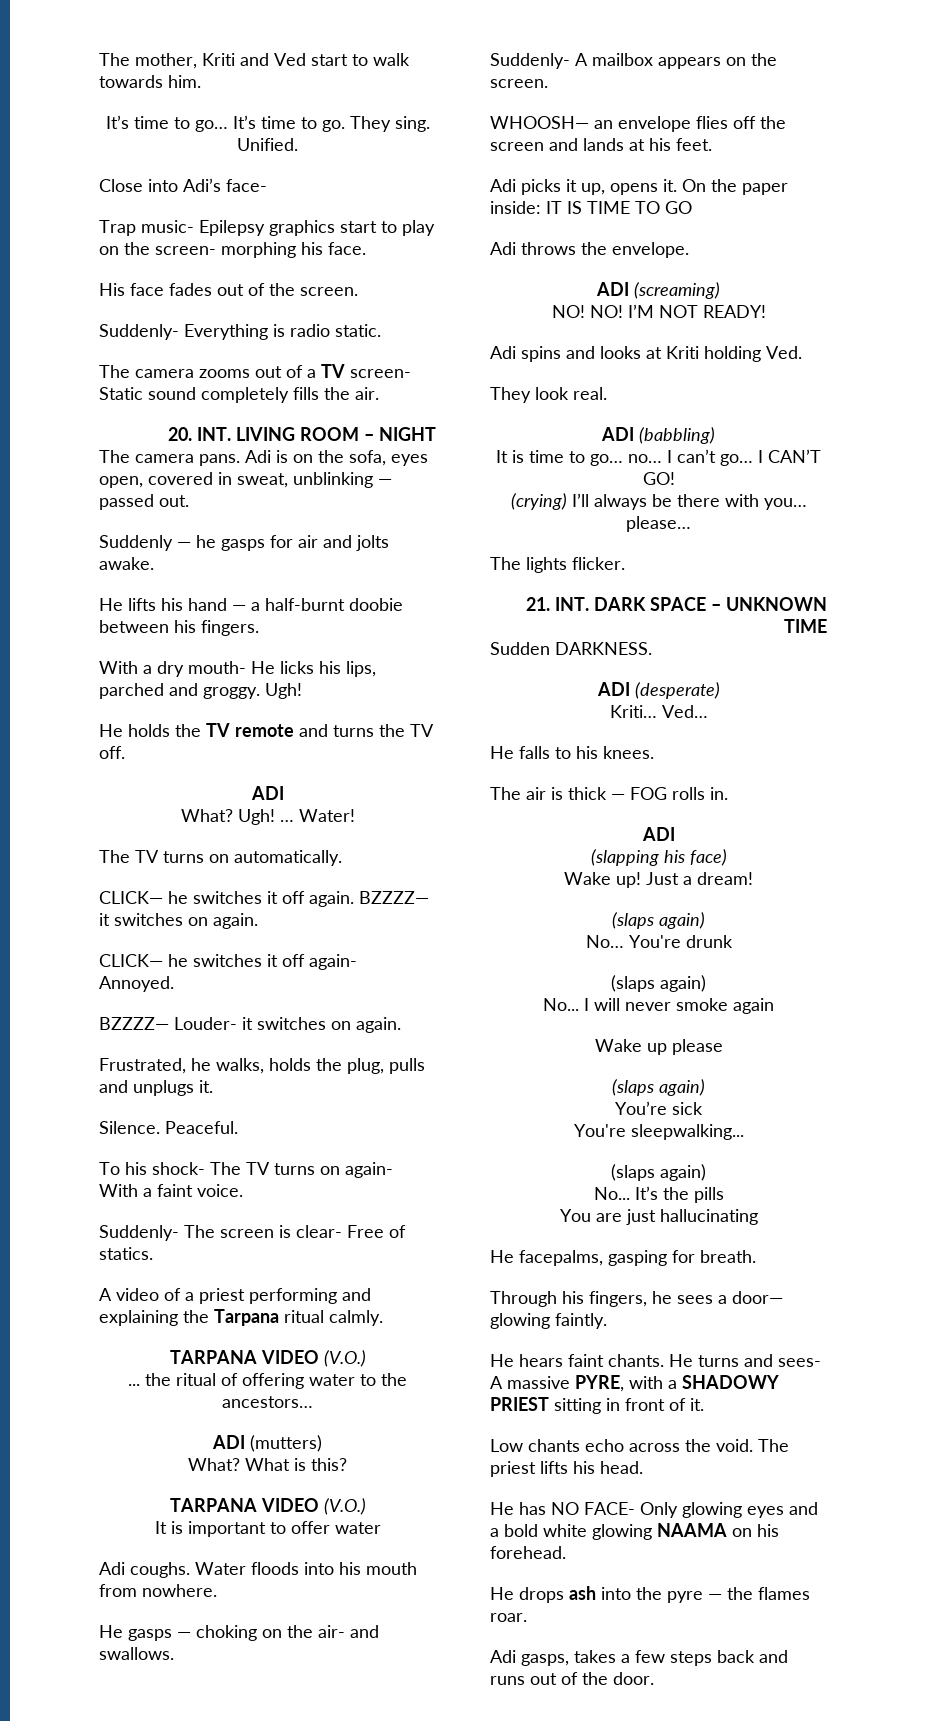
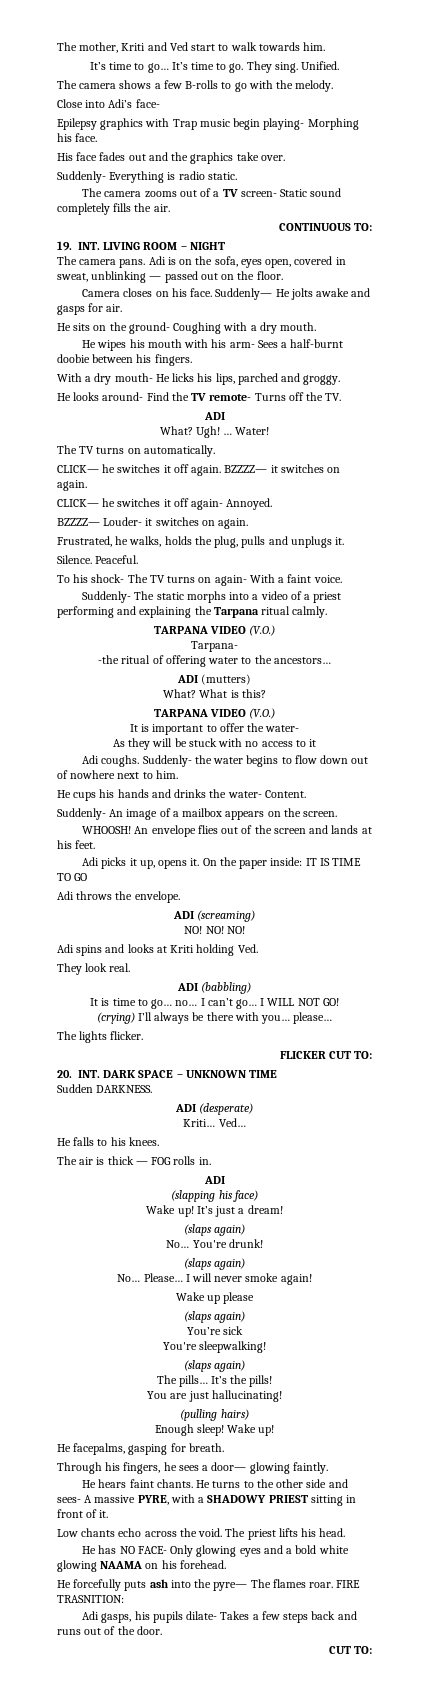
[99,178,267,192] [99,220,435,236] [99,242,296,258] Close into Adi’s face- // Trap music- Epilepsy graphics start to play on the screen- morphing -> [57,80,334,92] [57,99,160,108] [57,118,359,130] The camera shows a few B-rolls to go with the melody. // Close into Adi’s face- // Epilepsy graphics with Trap music begin playing- Morphing
[248,283,358,296] of the screen. -> [148,152,285,164] and the graphics take over.
[168,427,192,441] 20. -> [278,223,372,231] [57,241,72,251] CONTINUOUS TO: // 19.
[159,495,189,507] [99,535,389,551] [99,557,154,570] [99,598,246,611] out. // Suddenly — he gasps for air and jolts awake. // He lifts his hand — -> [200,271,283,280] [82,288,371,300] [57,303,123,315] [57,322,317,334] [82,339,278,351] out on the floor. // Camera closes on his face. Suddenly— He jolts awake and gasps for air. // He sits on the ground- Coughing with a dry mouth. // He wipes his mouth with his arm- Sees
[265,683,302,699] [99,723,434,737] [99,746,125,759] Ugh! // He holds the TV remote and turns the TV off. -> [57,392,342,401] // He looks around- Find the TV remote- Turns off the TV.
[220,1225,406,1238] [99,1247,153,1260] [99,1288,112,1301] screen is clear- Free of statics. // A -> [156,591,259,603] static morphs into a
[128,1373,171,1386] ... the -> [191,641,238,652] [98,655,120,664] Tarpana- // -the
[334,1522,381,1534] [99,1562,417,1578] [99,1584,217,1597] [99,1625,379,1641] [99,1647,174,1660] [490,53,588,69] water // Adi coughs. Water floods into his mouth from nowhere. // He gasps — choking on the air- and swallows. // Suddenly- A -> [246,723,300,732] [112,738,317,750] [82,755,369,767] [57,770,178,779] [57,789,306,801] [57,808,179,820] the water- // As they will be stuck with no access to it // Adi coughs. Suddenly- the water begins to flow down out of nowhere next to him. // He cups his hands and drinks the water- Content. // Suddenly- An image of a
[490,116,756,132] WHOOSH— an envelope flies off -> [82,825,253,837] WHOOSH! An envelope flies out of
[627,304,766,318] I’M NOT READY! -> [226,926,245,934] NO!
[768,449,821,463] CAN’T -> [267,998,320,1006] WILL NOT
[526,597,550,611] 21. -> [279,1051,372,1059] [57,1070,72,1078] FLICKER CUT TO: // 20.
[646,872,679,885] Just -> [196,1206,236,1217] It’s just
[685,935,733,948] [611,975,706,992] [543,998,579,1011] drunk // (slaps again) // No... -> [228,1239,263,1248] [183,1258,246,1270] [117,1273,183,1282] drunk! // (slaps again) // No… Please…
[733,998,774,1014] again -> [280,1274,312,1285] again!
[630,1124,744,1140] [611,1164,706,1181] [593,1187,630,1200] sleepwalking... // (slaps again) // No... -> [199,1341,267,1353] [183,1360,246,1372] [156,1375,208,1387] sleepwalking! // (slaps again) // The pills…
[693,1187,724,1203] pills -> [249,1375,273,1387] pills!
[659,1209,758,1225] hallucinating -> [211,1390,282,1402] [180,1409,249,1421] [154,1424,275,1436] hallucinating! // (pulling hairs) // Enough sleep! Wake up!
(739, 1361) none -> [243,1479,327,1488] to the other side
[519,1587,564,1603] drops -> [73,1579,147,1591] forcefully puts
[667,1587,753,1603] pyre — the -> [213,1579,271,1591] pyre— The
(527, 1617) none -> [336,1580,361,1588] [57,1595,124,1603] FIRE TRASNITION:
[574,1650,616,1663] takes -> [134,1611,250,1623] his pupils dilate- Takes
(654, 1678) none -> [328,1646,372,1654] // CUT TO:

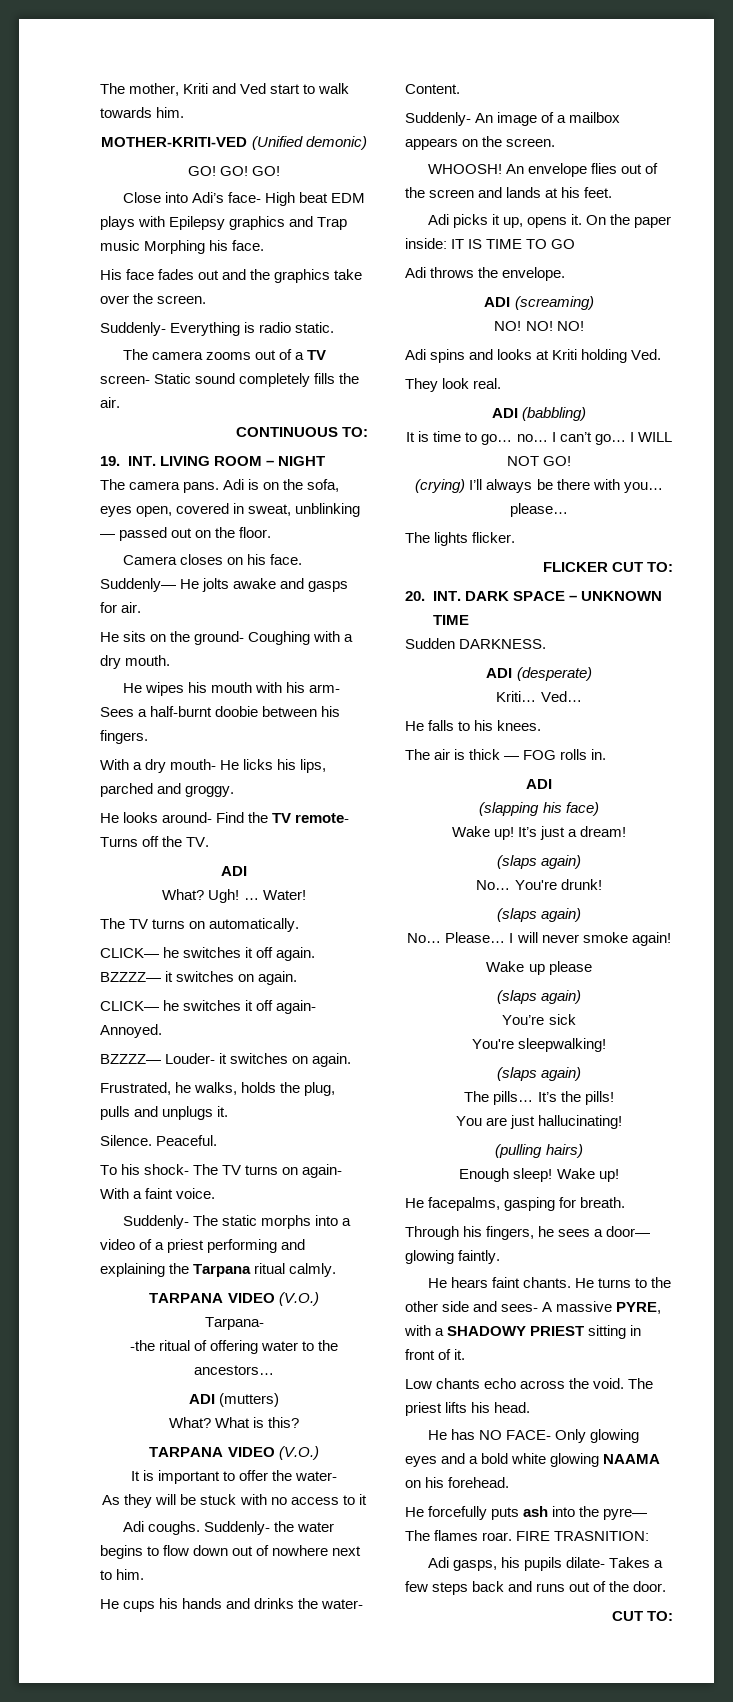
[89,61,340,73] [57,80,334,92] It’s time to go… It’s time to go. They sing. Unified. // The camera shows a few B-rolls to go with the melody. -> [101,136,367,150] [187,166,281,176] MOTHER-KRITI-VED (Unified demonic) // GO! GO! GO!
(160, 103) // -> [265,192,366,206] [100,216,166,230] High beat EDM plays with
[145,118,170,127] with -> [289,216,314,227] and
[233,118,305,130] begin playing- -> (140, 245) none
[260,155,285,161] over. -> [100,293,207,304] over the screen.

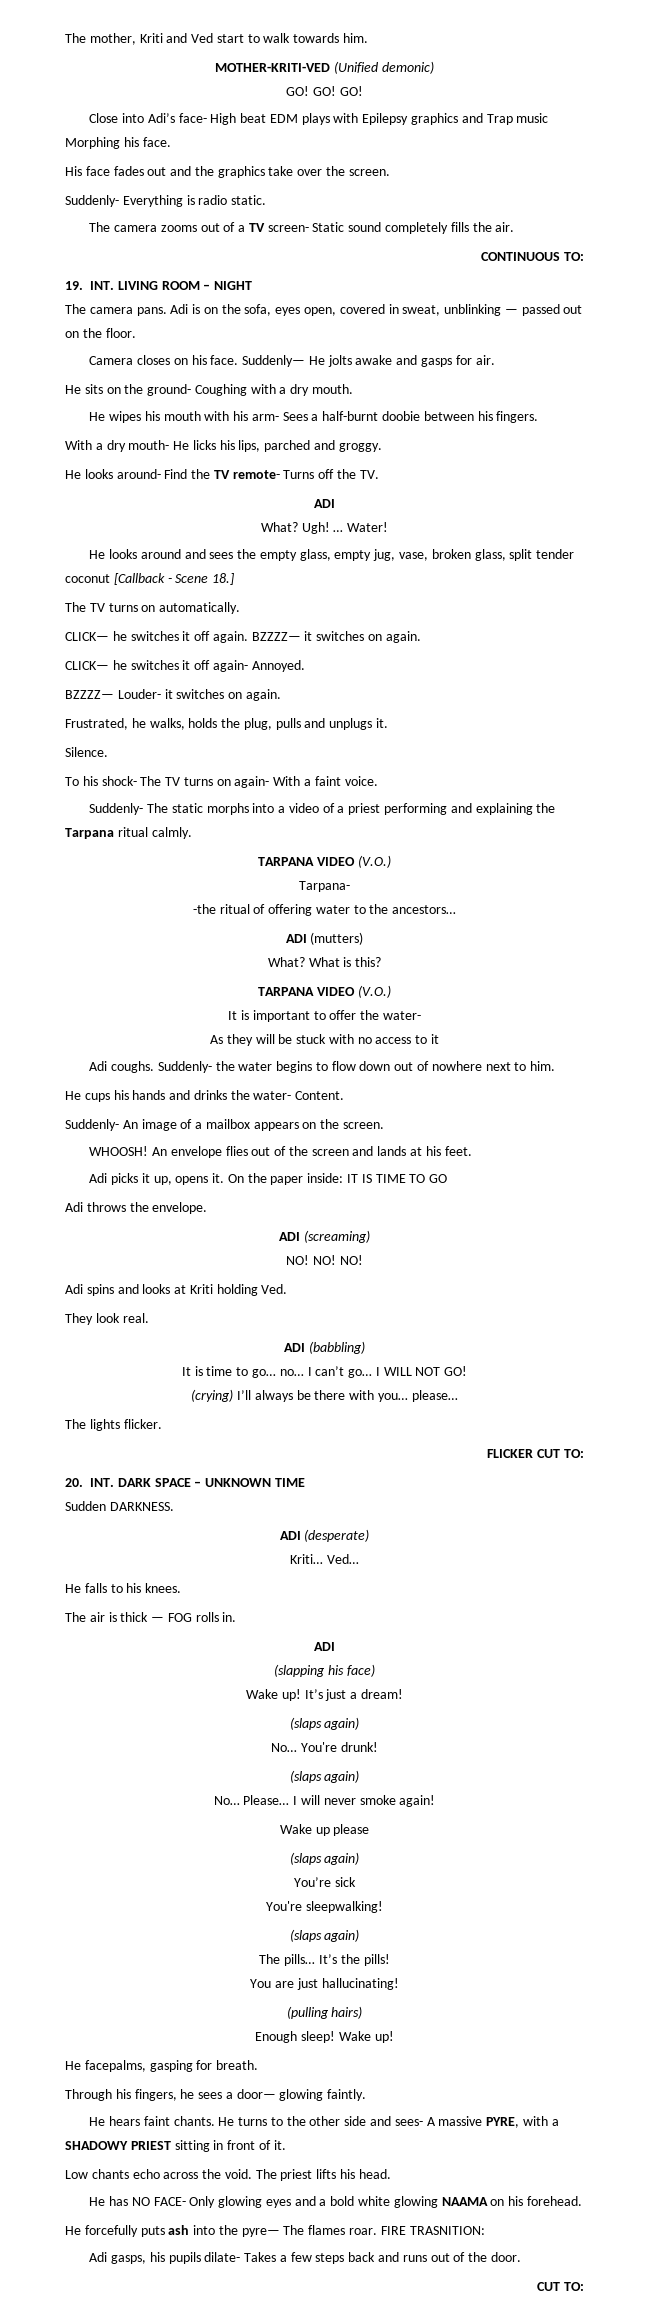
(306, 895) none -> [89,549,575,561] [65,573,235,585] // He looks around and sees the empty glass, empty jug, vase, broken glass, split tender coconut [Callback - Scene 18.]
[156,1135,218,1146] Peaceful. -> (108, 752) none

